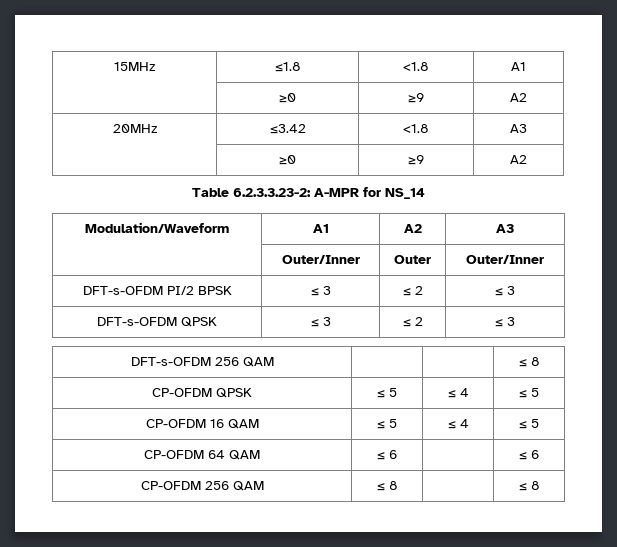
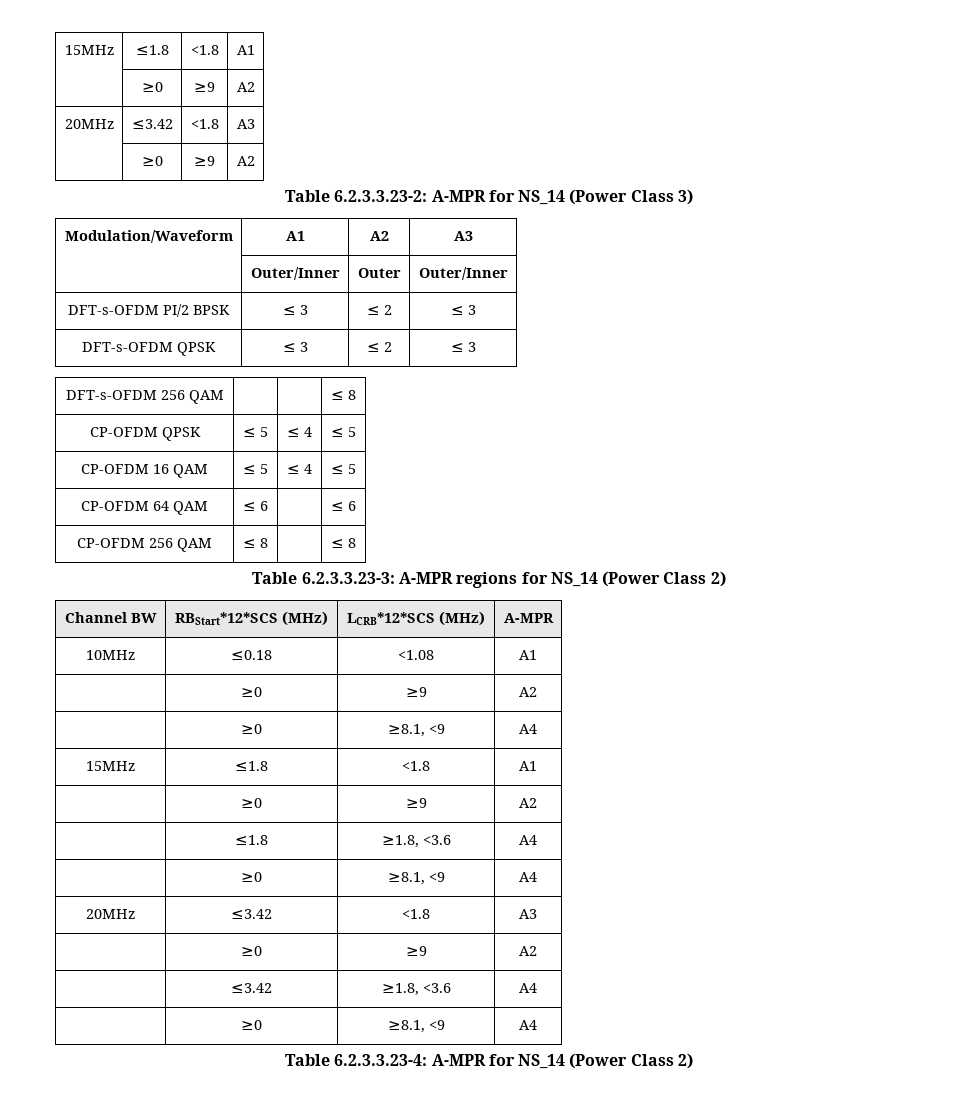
(425, 193) none -> [569,189,694,205] (Power Class 3)
(540, 485) none -> [252,571,726,588] [65,612,157,623] [175,611,328,626] [347,611,485,626] [503,613,554,623] [86,650,135,660] [231,650,272,660] [398,650,434,660] [519,650,537,660] [241,687,262,697] [405,687,427,697] [519,687,537,697] [241,724,262,734] [387,724,445,737] [519,724,537,734] [86,761,135,771] [235,761,268,771] [402,761,430,771] [519,761,537,771] [241,798,262,808] [405,798,427,808] [519,798,537,808] [235,835,268,845] [381,835,451,848] [519,835,537,845] [241,872,262,882] [387,872,445,885] [519,872,537,882] [86,909,135,919] [231,909,272,919] [402,909,430,919] [519,909,537,919] [241,946,262,956] [405,946,427,956] [519,946,537,956] [231,983,272,993] [381,983,451,996] [519,983,537,993] [241,1020,262,1030] [387,1020,445,1033] [519,1020,537,1030] [284,1053,694,1069] // Table 6.2.3.3.23-3: A-MPR regions for NS_14 (Power Class 2) // Channel BW | RBStart*12*SCS (MHz) | LCRB*12*SCS (MHz) | A-MPR // 10MHz | ≤0.18 | <1.08 | A1 // | ≥0 | ≥9 | A2 // | ≥0 | ≥8.1, <9 | A4 // 15MHz | ≤1.8 | <1.8 | A1 // | ≥0 | ≥9 | A2 // | ≤1.8 | ≥1.8, <3.6 | A4 // | ≥0 | ≥8.1, <9 | A4 // 20MHz | ≤3.42 | <1.8 | A3 // | ≥0 | ≥9 | A2 // | ≤3.42 | ≥1.8, <3.6 | A4 // | ≥0 | ≥8.1, <9 | A4 // Table 6.2.3.3.23-4: A-MPR for NS_14 (Power Class 2)

